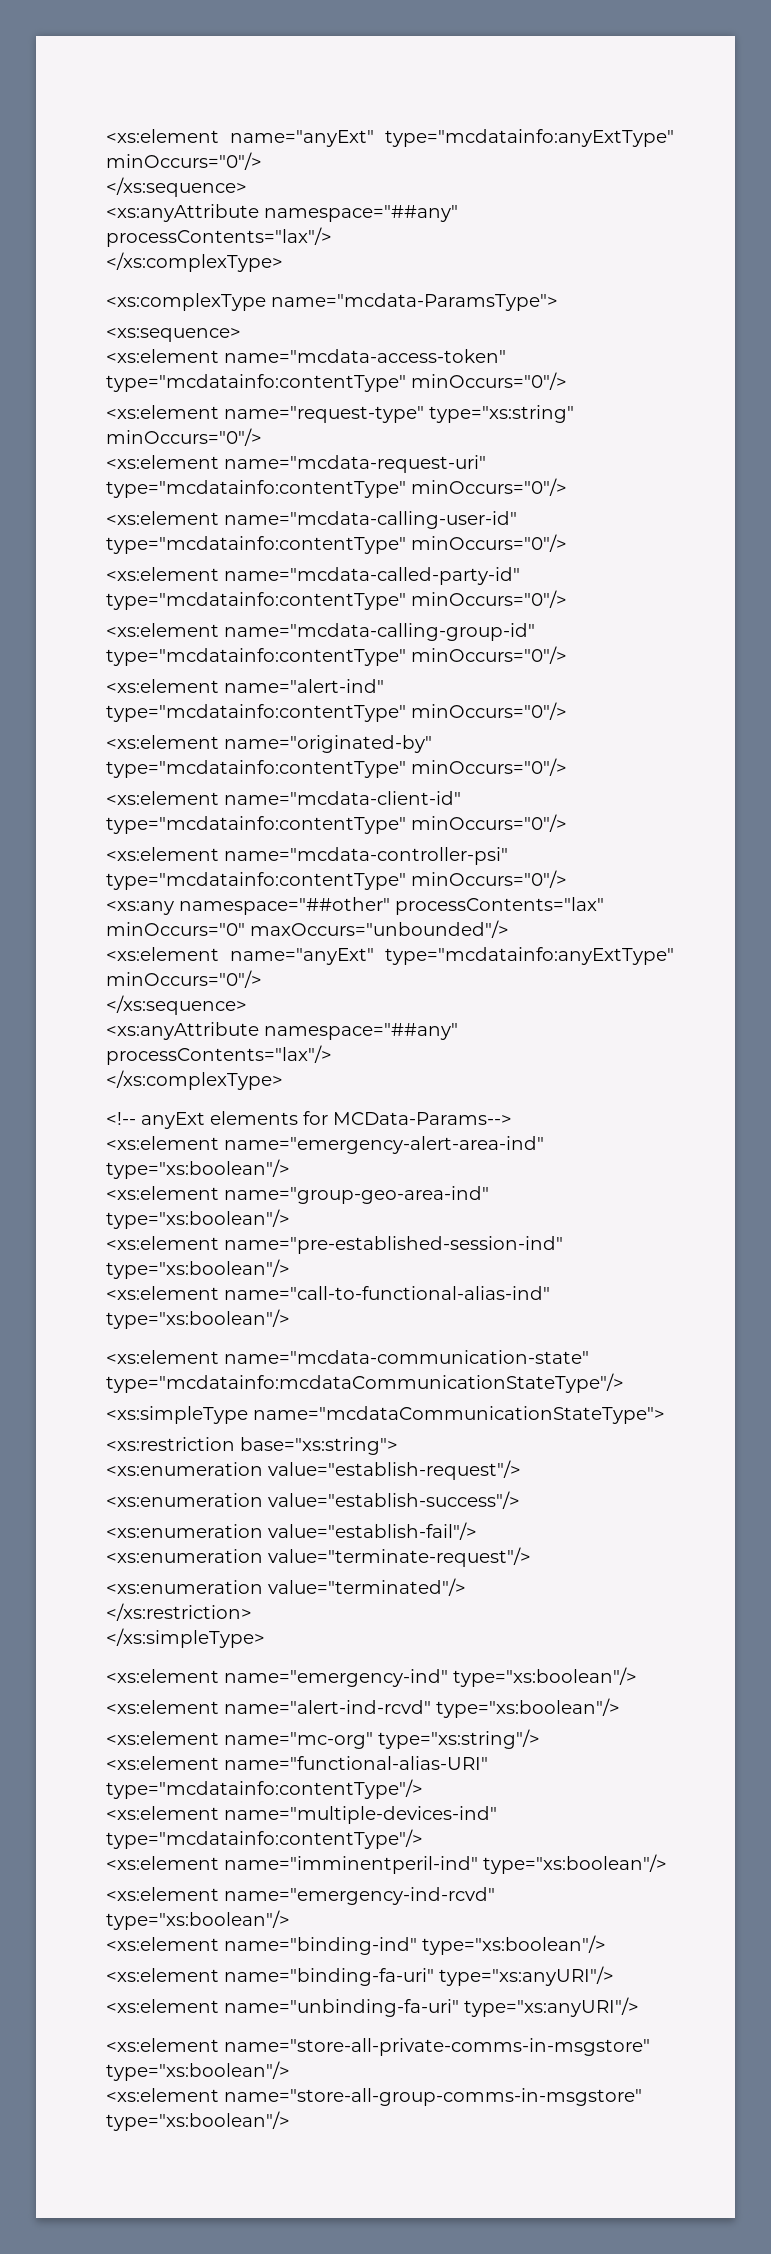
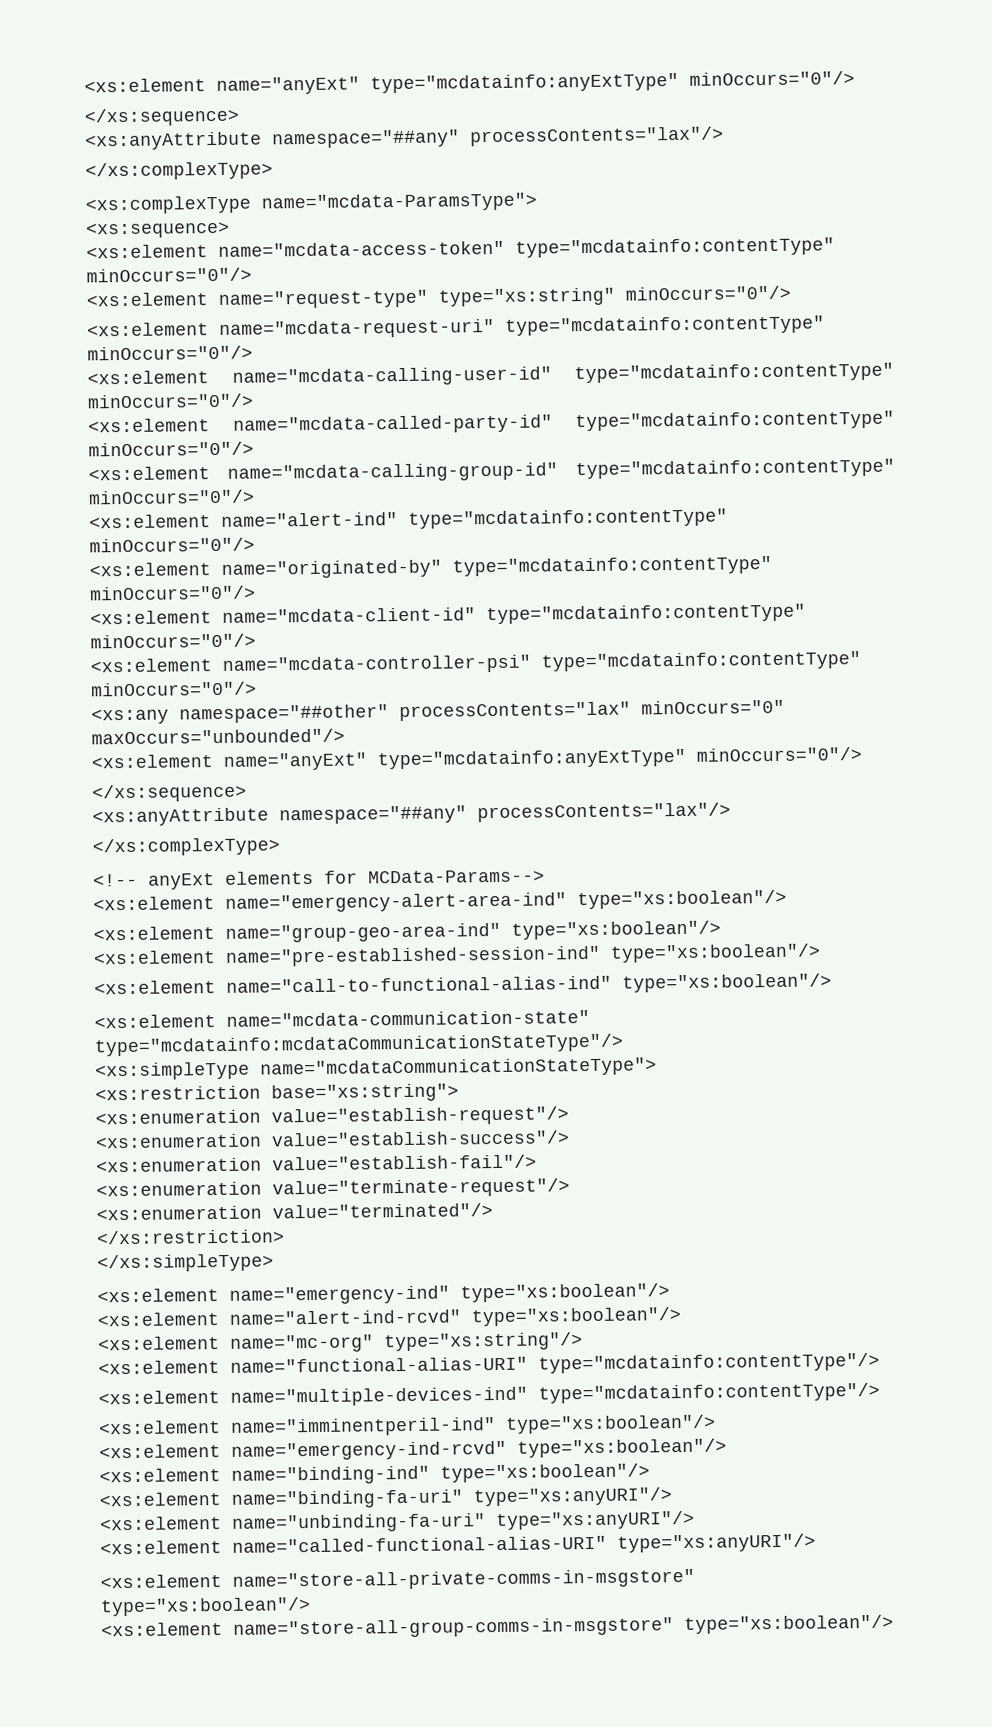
(639, 2007) none -> [100,1533,816,1555] // <xs:element name="called-functional-alias-URI" type="xs:anyURI"/>

